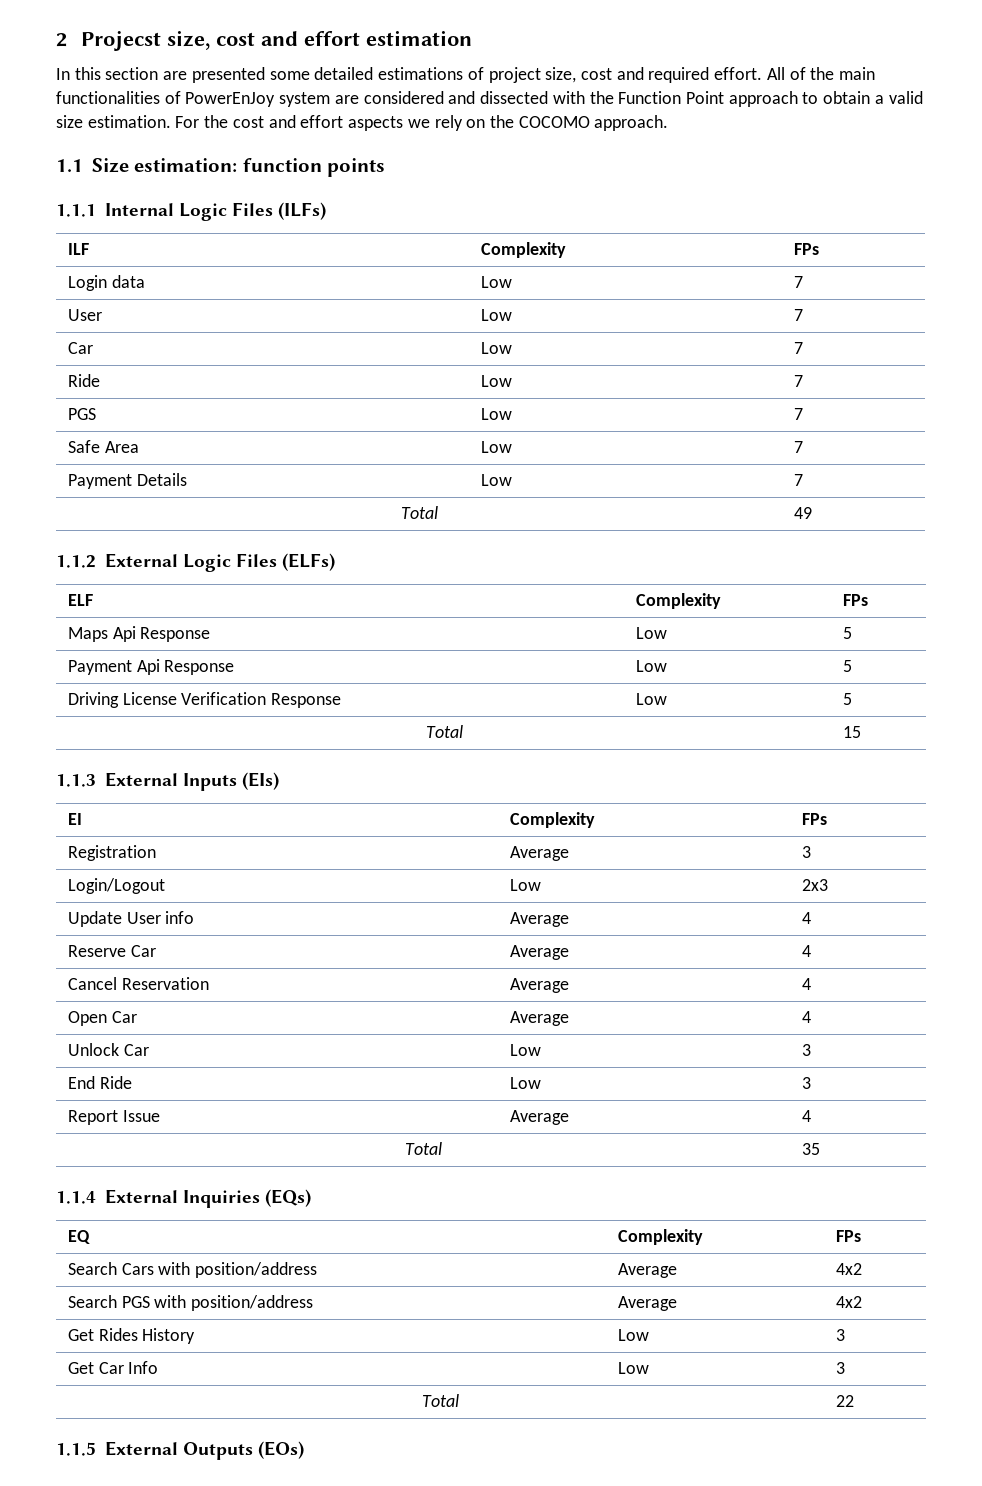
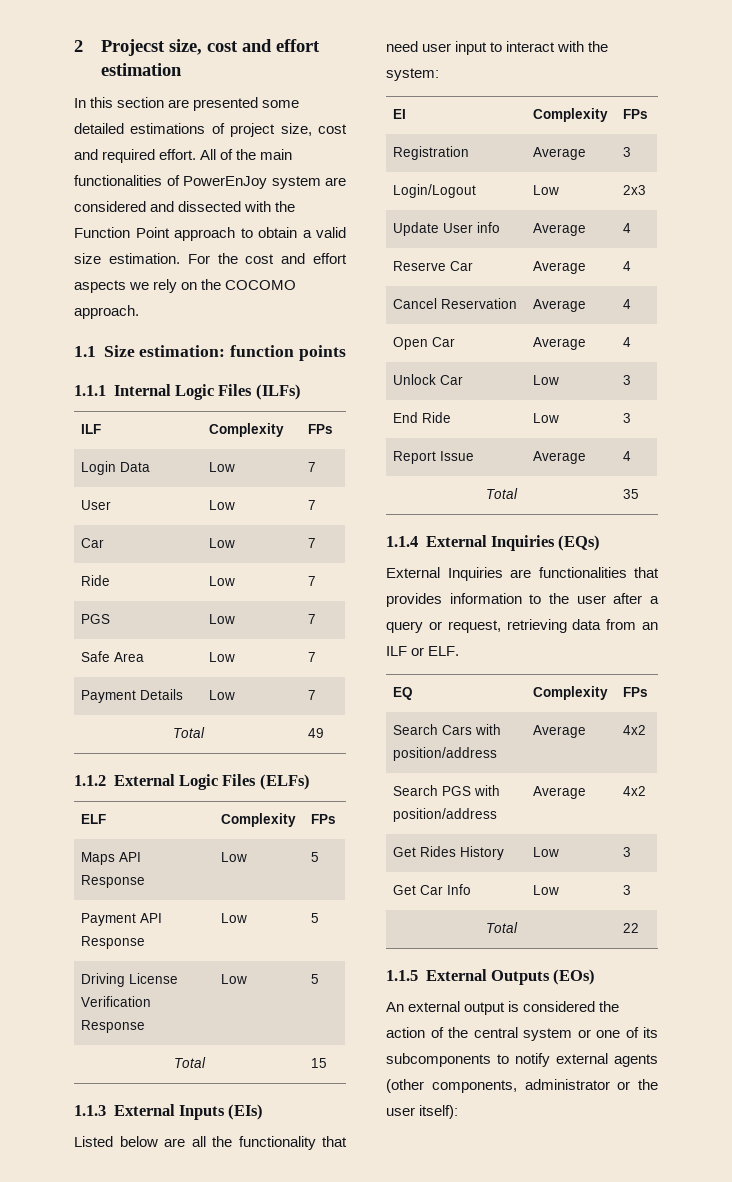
[111,275,145,288] data -> [120,462,151,472] Data
[112,626,136,642] Api -> [119,852,142,862] API
[136,659,160,675] Api -> [140,913,163,923] API
(280, 781) none -> [74,1136,347,1150] [386,41,609,55] [386,68,439,81] // Listed below are all the functionality that need user input to interact with the system:
(312, 1198) none -> [386,567,659,581] [386,593,659,607] [386,619,658,633] [386,646,460,656] // External Inquiries are functionalities that provides information to the user after a query or request, retrieving data from an ILF or ELF.
(305, 1450) none -> [386,1001,620,1015] [386,1027,658,1041] [386,1053,658,1067] [386,1079,658,1093] [386,1105,459,1119] // An external output is considered the action of the central system or one of its subcomponents to notify external agents (other components, administrator or the user itself):

